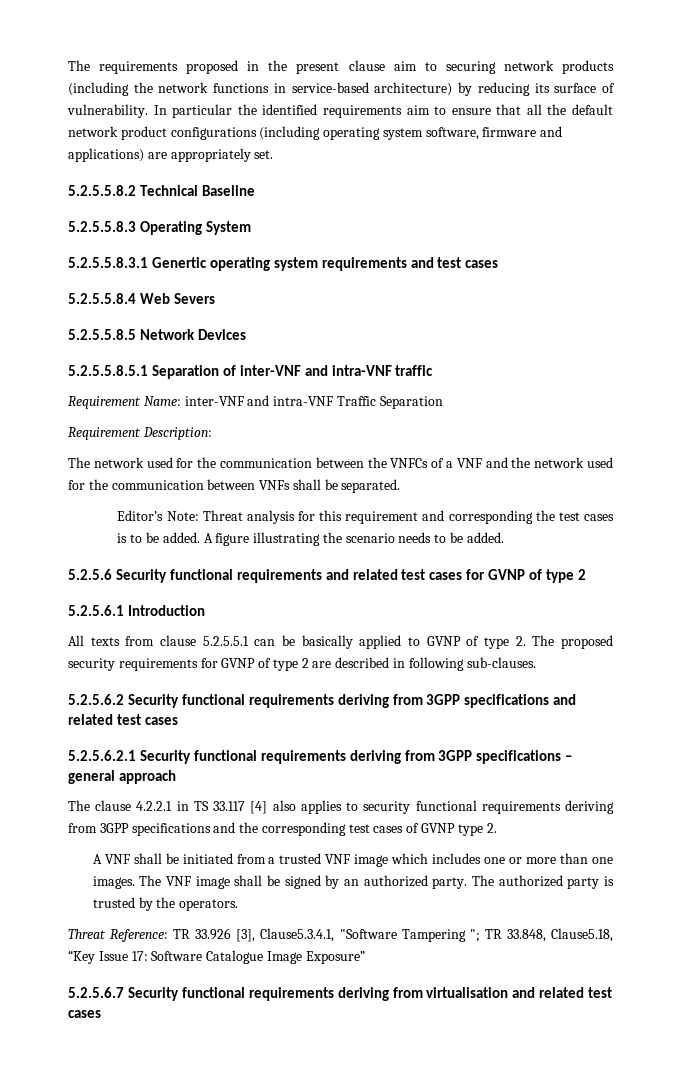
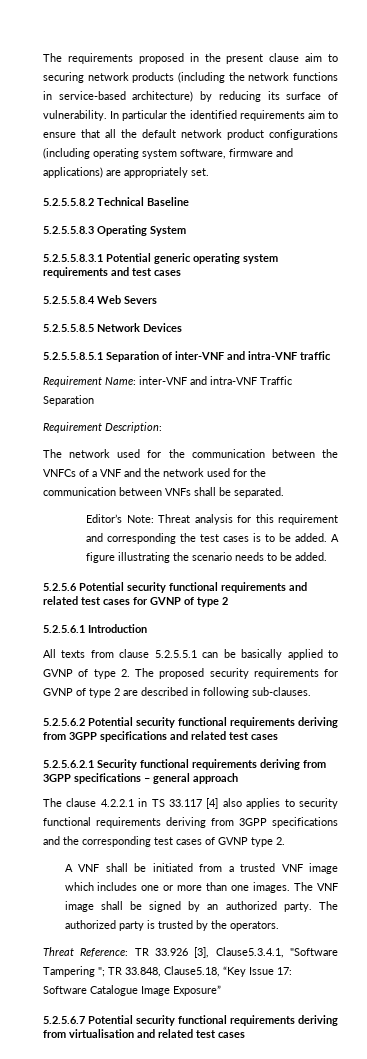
[151,257,207,268] Genertic -> [106,253,191,264] Potential generic
[115,569,167,583] Security -> [79,582,166,593] Potential security
[127,694,179,708] Security -> [88,717,175,728] Potential security
[127,987,179,1001] Security -> [88,1015,175,1026] Potential security

